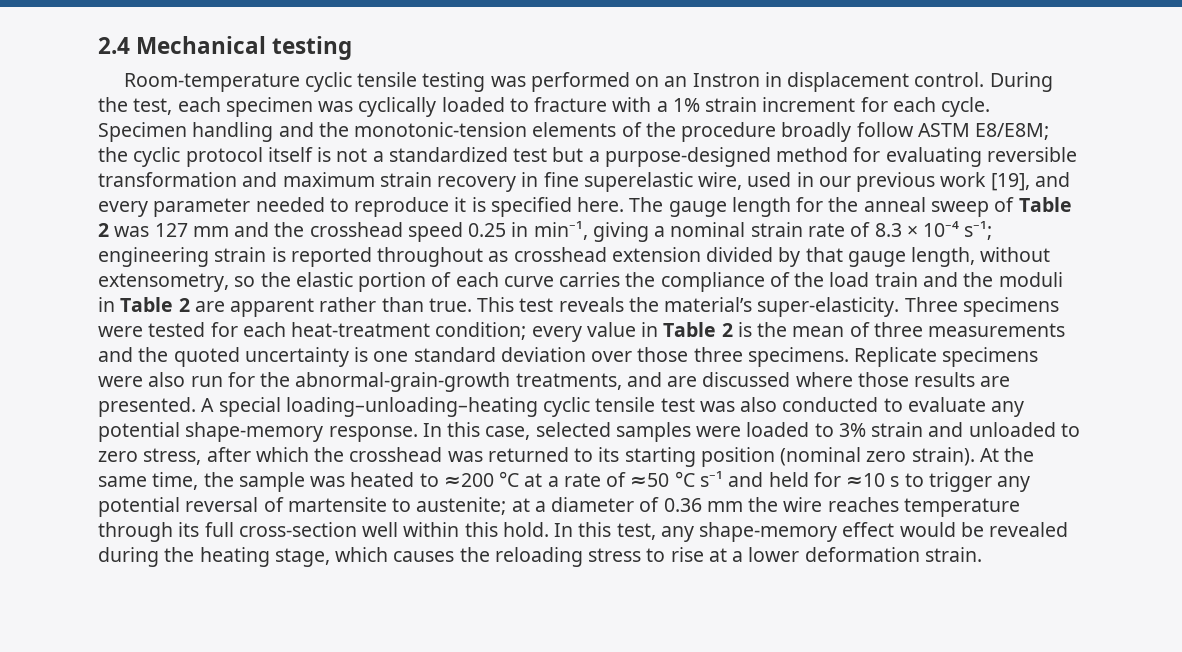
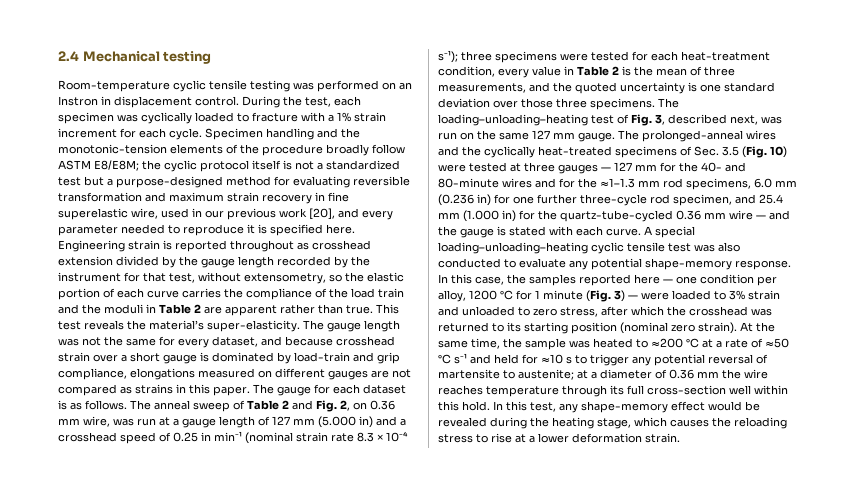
[990,173,1030,191] [19], -> [309,208,335,220] [20],
[629,197,1072,217] [98,221,993,242] [98,247,209,267] The gauge length for the anneal sweep of Table 2 was 127 mm and the crosshead speed 0.25 in min⁻¹, giving a nominal strain rate of 8.3 × 10⁻⁴ s⁻¹; engineering -> [58,240,125,252] Engineering
[805,247,976,267] that gauge length, -> [179,256,370,268] [58,272,195,283] the gauge length recorded by the instrument for that test,
[904,297,958,312] Three -> [303,320,400,332] [58,336,395,348] [58,352,400,364] [58,368,411,380] [58,384,406,396] [58,400,395,412] [58,416,406,428] [58,431,408,444] [438,50,492,63] The gauge length was not the same for every dataset, and because crosshead strain over a short gauge is dominated by load-train and grip compliance, elongations measured on different gauges are not compared as strains in this paper. The gauge for each dataset is as follows. The anneal sweep of Table 2 and Fig. 2, on 0.36 mm wire, was run at a gauge length of 127 mm (5.000 in) and a crosshead speed of 0.25 in min⁻¹ (nominal strain rate 8.3 × 10⁻⁴ s⁻¹); three
[435,322,527,340] condition; -> [438,66,495,77] condition,
[928,323,1066,337] measurements -> [438,83,526,93] measurements,
[854,347,1039,367] [98,372,1011,392] [98,397,196,417] Replicate specimens were also run for the abnormal-grain-growth treatments, and are discussed where those results are presented. -> [658,98,679,108] [438,114,782,126] [438,130,776,142] [438,146,787,158] [438,162,746,174] [438,178,797,190] [438,194,783,206] [438,210,790,222] [438,226,641,238] The loading–unloading–heating test of Fig. 3, described next, was run on the same 127 mm gauge. The prolonged-anneal wires and the cyclically heat-treated specimens of Sec. 3.5 (Fig. 10) were tested at three gauges — 127 mm for the 40- and 80-minute wires and for the ≈1–1.3 mm rod specimens, 6.0 mm (0.236 in) for one further three-cycle rod specimen, and 25.4 mm (1.000 in) for the quartz-tube-cycled 0.36 mm wire — and the gauge is stated with each curve.
[535,422,691,442] selected samples -> [507,274,777,286] [438,290,638,302] the samples reported here — one condition per alloy, 1200 °C for 1 minute (Fig. 3) —

